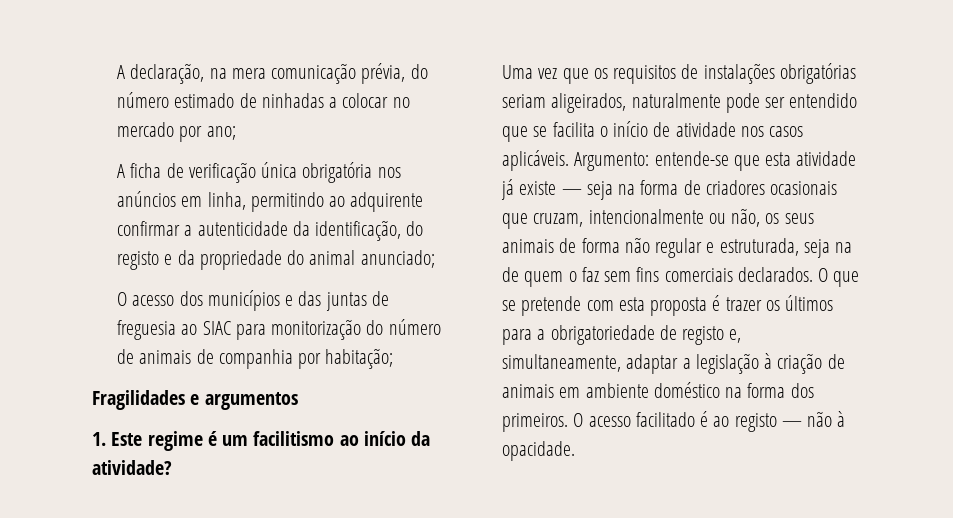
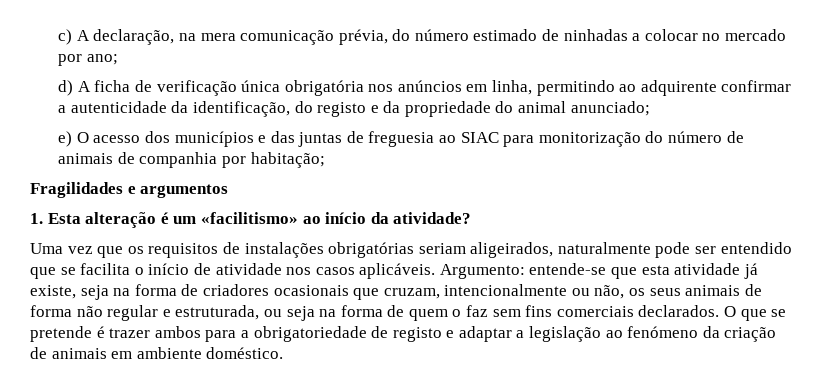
(117, 72) none -> [58,29,73,45] c)
(236, 133) none -> [58,80,74,96] d)
(435, 259) none -> [58,131,73,147] e)
[111,431,203,451] Este regime -> [47,212,157,228] Esta alteração
[253,431,335,446] facilitismo -> [200,212,298,224] «facilitismo»
[519,181,582,195] existe — -> [30,285,76,299] existe,
[803,239,853,258] seja na -> [263,305,383,321] ou seja na forma
[586,295,834,316] com esta proposta é trazer os últimos -> [96,326,201,338] é trazer ambos
[729,329,742,343] [502,354,621,372] e, simultaneamente, -> [446,330,455,338] e
[764,353,773,369] à -> [605,326,720,338] ao fenómeno da
[653,382,814,398] [502,411,846,432] [502,441,575,461] doméstico na forma dos primeiros. O acesso facilitado é ao registo — não à opacidade. -> [206,347,284,359] doméstico.

